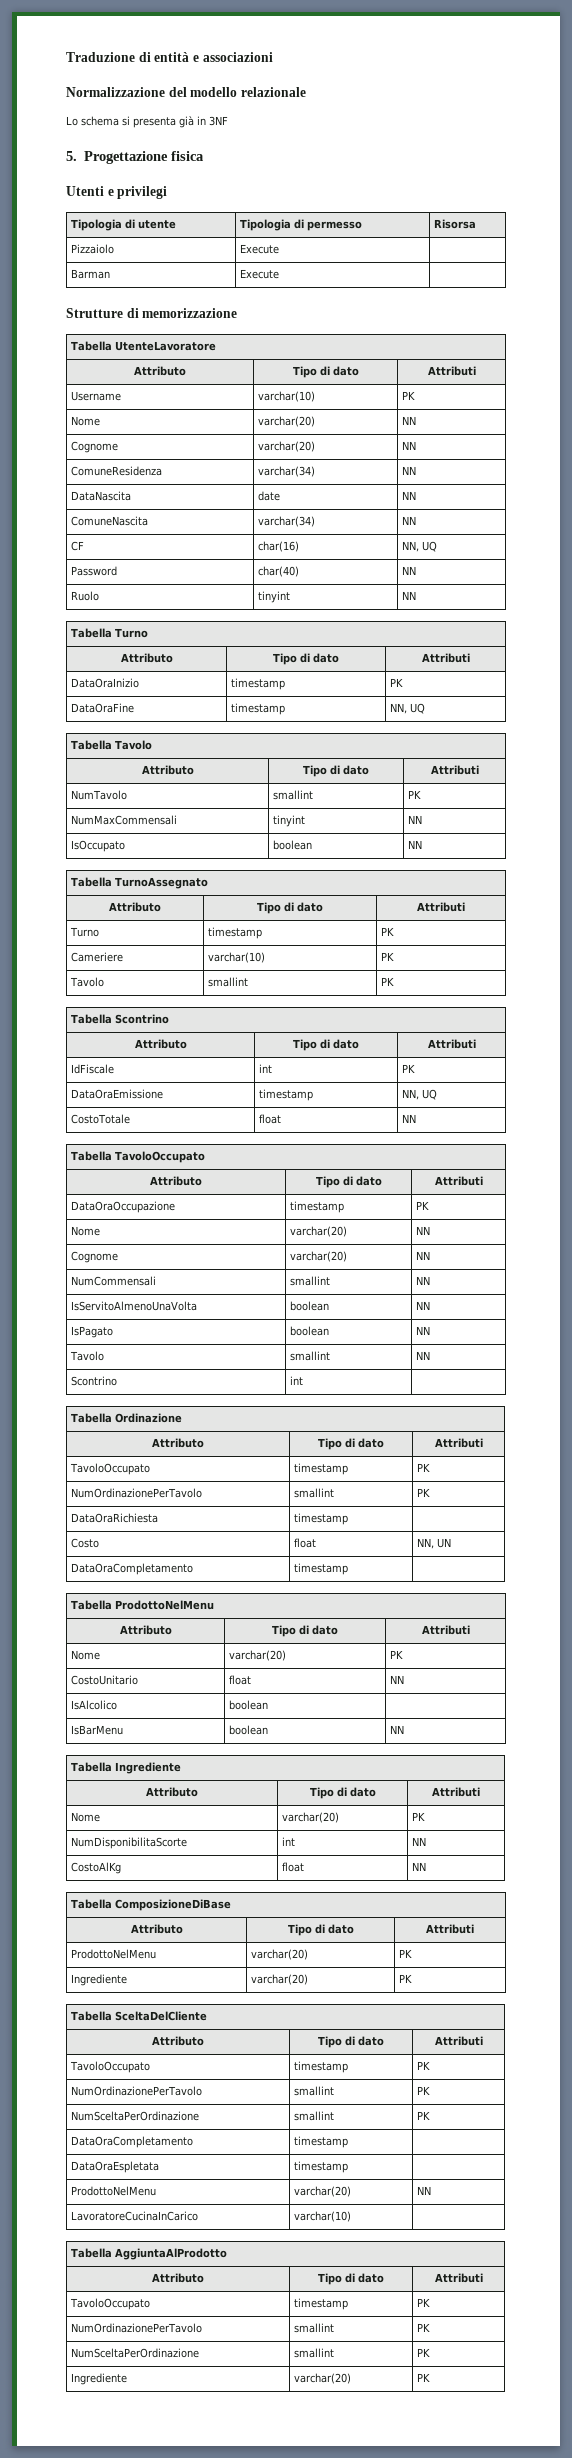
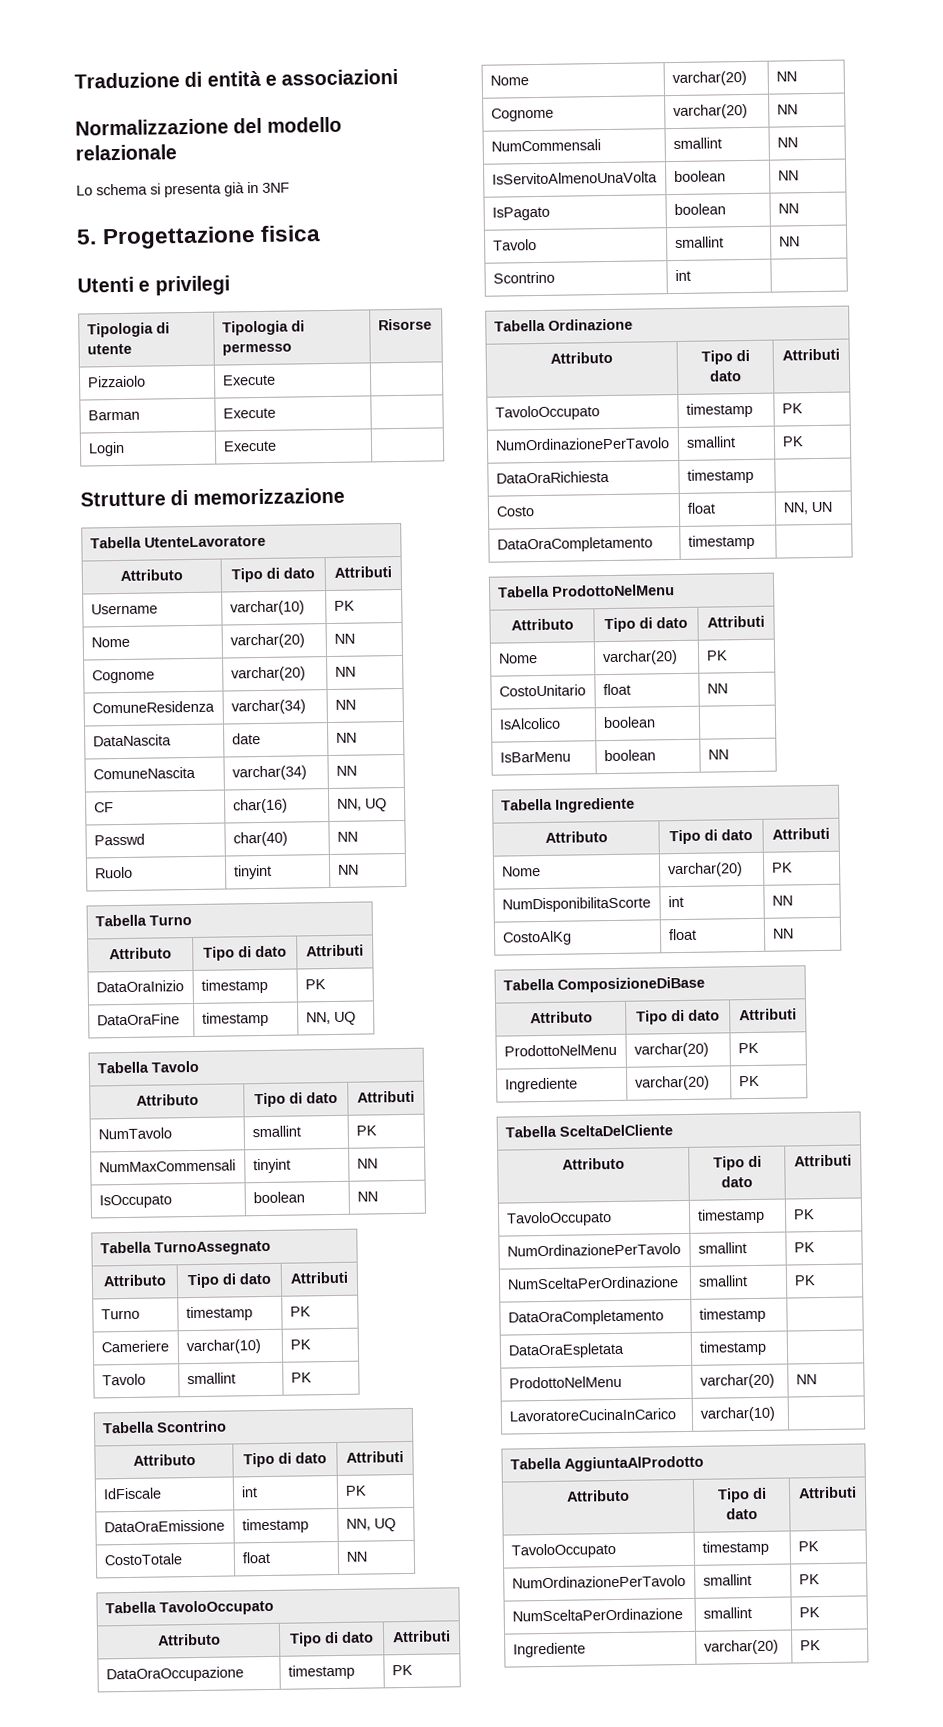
[433,219,476,229] Risorsa -> [377,318,432,331] Risorse
(279, 274) none -> [87,441,125,457] [222,440,277,452] // Login | Execute |
[70,566,117,576] Password -> [93,833,145,846] Passwd

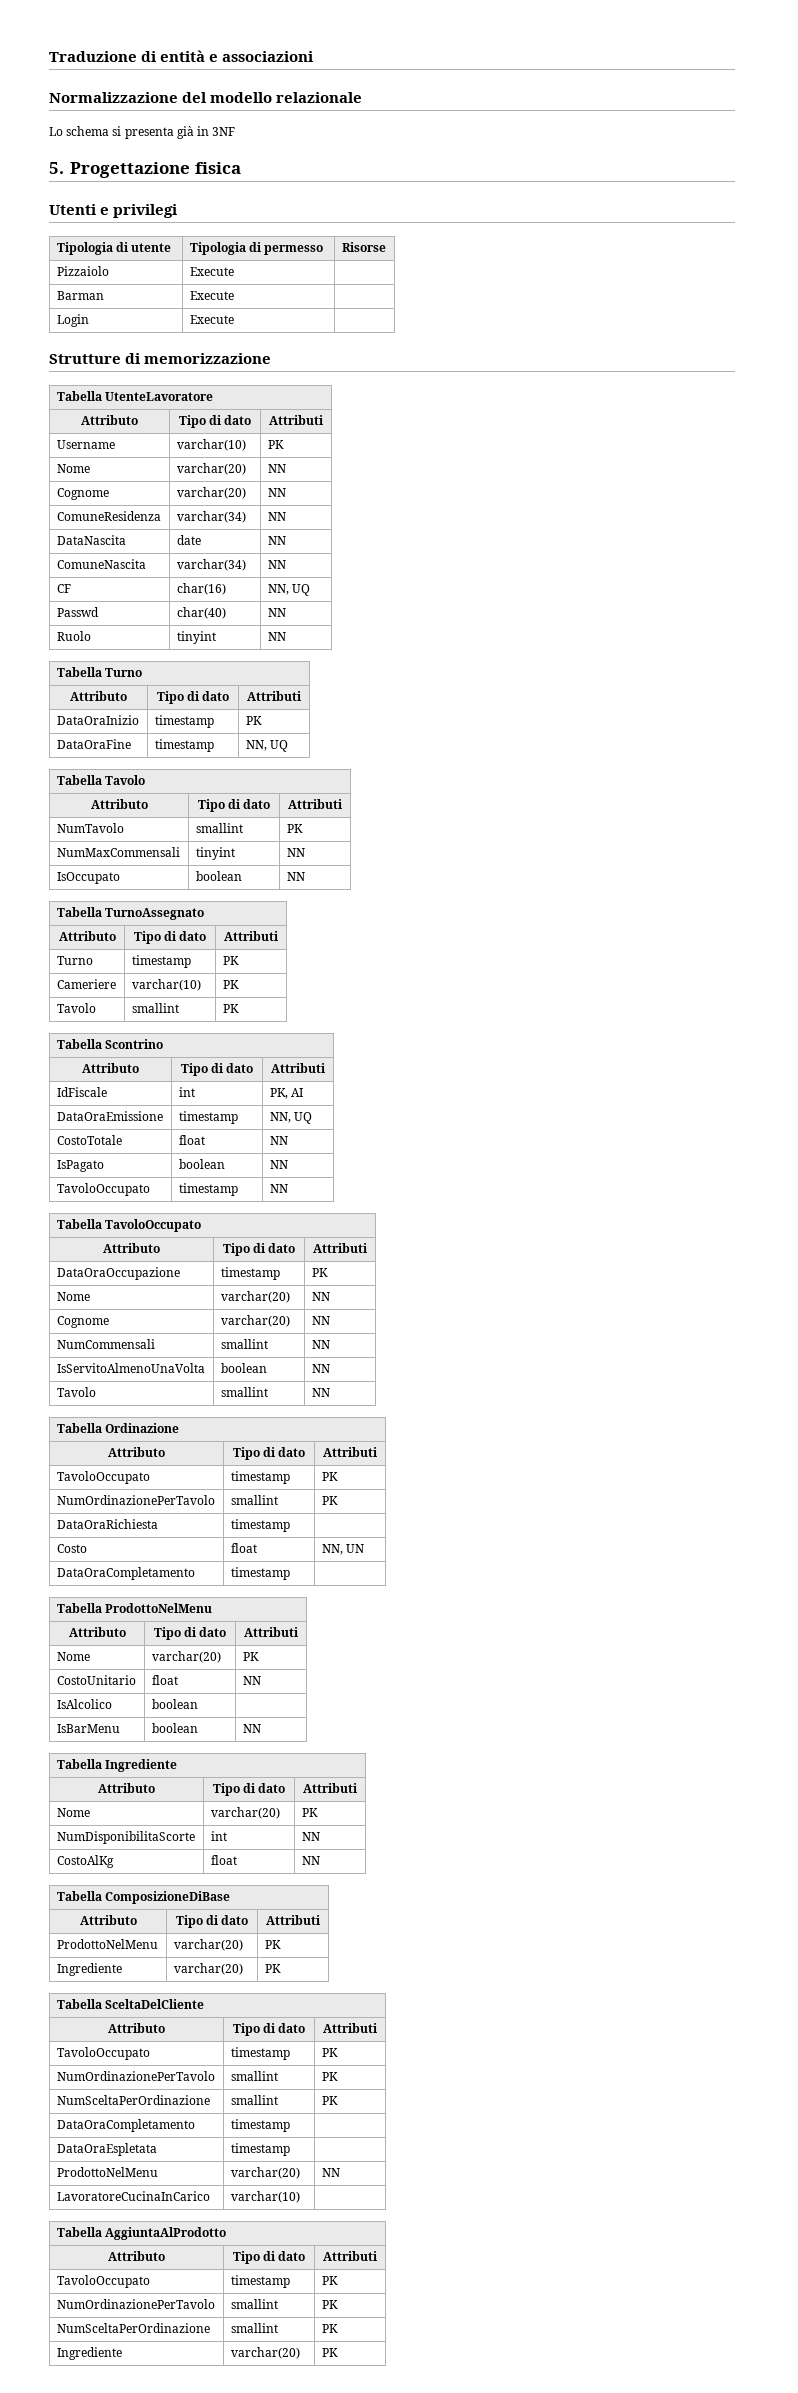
[344,1485,367,1496] PK -> [269,1088,304,1099] PK, AI
(367, 1556) none -> [56,1160,104,1172] [178,1159,225,1169] [269,1160,288,1169] [56,1183,150,1196] [178,1183,238,1196] [269,1184,288,1193] // IsPagato | boolean | NN // TavoloOccupato | timestamp | NN
[491,206,550,221] [673,203,726,216] [777,203,799,214] // IsPagato | boolean | NN -> (330, 1368) none
[492,271,555,284] [674,269,691,282] // Scontrino | int | -> (330, 1392) none

